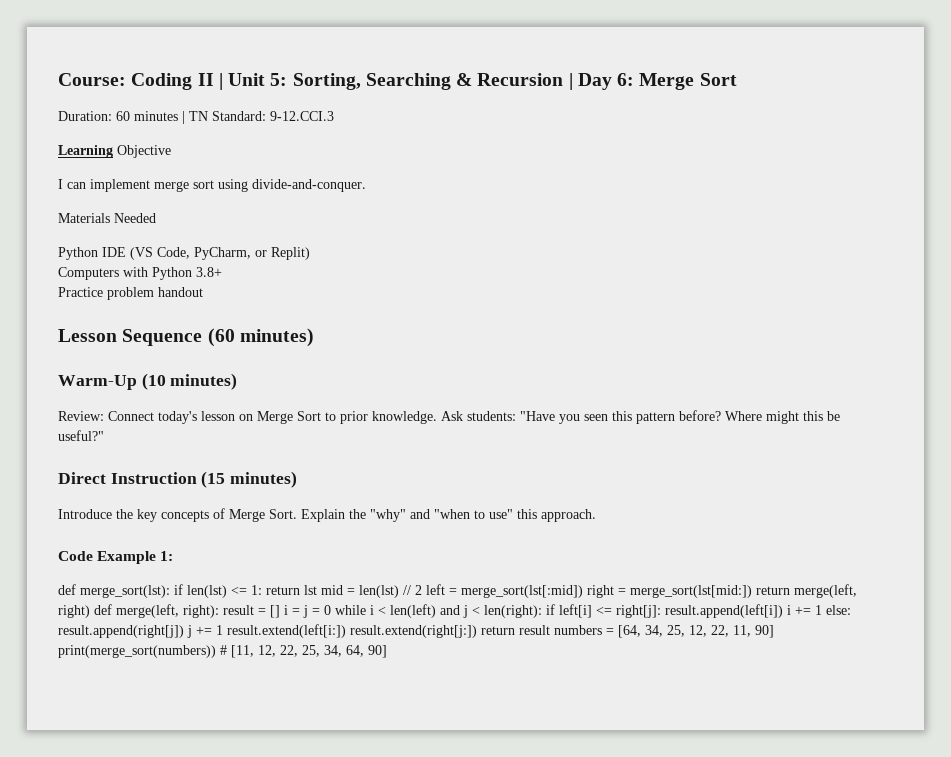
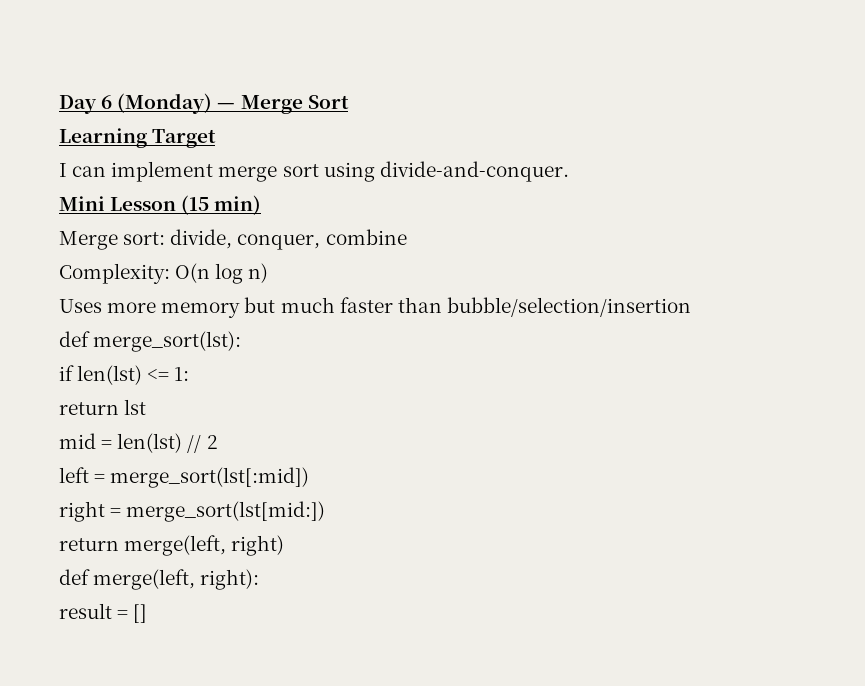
[58,73,737,90] [58,111,334,124] Course: Coding II | Unit 5: Sorting, Searching & Recursion | Day 6: Merge Sort // Duration: 60 minutes | TN Standard: 9-12.CCI.3 -> [59,93,349,114] Day 6 (Monday) — Merge Sort
[117,145,171,158] Objective -> [152,129,217,148] Target
[58,213,156,223] [58,247,310,260] [58,267,222,280] [58,287,203,300] [58,328,314,347] [58,373,238,390] [58,410,840,424] [58,430,104,441] [58,471,298,488] [58,508,596,522] [58,551,174,564] Materials Needed // Python IDE (VS Code, PyCharm, or Replit) // Computers with Python 3.8+ // Practice problem handout // Lesson Sequence (60 minutes) // Warm-Up (10 minutes) // Review: Connect today's lesson on Merge Sort to prior knowledge. Ask students: "Have you seen this pattern before? Where might this be useful?" // Direct Instruction (15 minutes) // Introduce the key concepts of Merge Sort. Explain the "why" and "when to use" this approach. // Code Example 1: -> [59,195,262,215] [59,229,407,250] [59,263,269,284] [59,297,691,318] Mini Lesson (15 min) // Merge sort: divide, conquer, combine // Complexity: O(n log n) // Uses more memory but much faster than bubble/selection/insertion
(170, 591) none -> (242, 341) //
(262, 590) none -> (190, 374) //
(317, 590) none -> (147, 407) //
(422, 590) none -> (218, 442) //
(583, 591) none -> (310, 477) //
(752, 591) none -> (326, 511) //
(90, 611) none -> (285, 545) //
(219, 611) none -> (260, 579) //
[284,604,851,618] [58,624,774,638] [58,645,387,658] i = j = 0 while i < len(left) and j < len(right): if left[i] <= right[j]: result.append(left[i]) i += 1 else: result.append(right[j]) j += 1 result.extend(left[i:]) result.extend(right[j:]) return result numbers = [64, 34, 25, 12, 22, 11, 90] print(merge_sort(numbers)) # [11, 12, 22, 25, 34, 64, 90] -> (148, 613) none

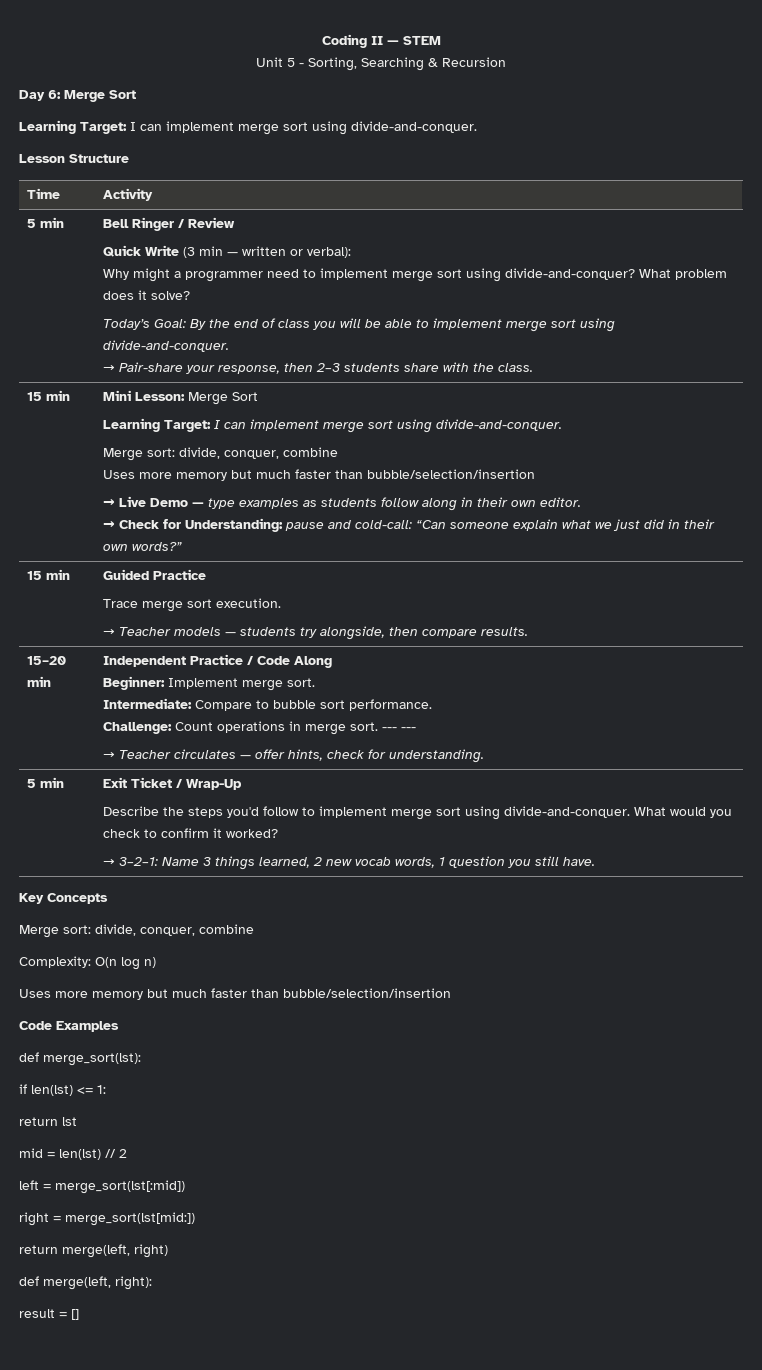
[59,93,349,114] [59,128,217,148] [59,161,569,182] [59,195,262,215] Day 6 (Monday) — Merge Sort // Learning Target // I can implement merge sort using divide-and-conquer. // Mini Lesson (15 min) -> [321,34,441,48] [256,57,506,71] [19,90,136,102] [19,120,477,135] [19,154,129,163] [27,188,61,199] [103,188,154,201] [27,217,65,228] [103,217,236,231] [103,245,352,258] [103,268,728,282] [103,290,191,300] [103,318,616,332] [103,340,230,352] [103,362,534,374] [27,390,71,401] [103,390,259,405] [103,418,563,433] [103,447,339,461] [103,469,536,481] [103,496,582,511] [103,518,716,532] [103,542,183,551] [27,569,71,580] [103,569,207,580] [103,598,282,612] [103,626,529,640] [27,656,67,665] [27,676,52,687] [103,654,333,668] [103,676,316,691] [103,698,433,711] [103,721,417,735] [103,749,485,763] [27,777,65,788] [103,777,243,790] [103,806,733,820] [103,828,279,838] [103,856,596,870] [19,893,108,904] Coding II — STEM // Unit 5 - Sorting, Searching & Recursion // Day 6: Merge Sort // Learning Target: I can implement merge sort using divide-and-conquer. // Lesson Structure // Time | Activity // 5 min | Bell Ringer / Review // Quick Write (3 min — written or verbal): // Why might a programmer need to implement merge sort using divide-and-conquer? What problem does it solve? // Today’s Goal: By the end of class you will be able to implement merge sort using divide-and-conquer. // → Pair-share your response, then 2–3 students share with the class. // 15 min | Mini Lesson: Merge Sort // Learning Target: I can implement merge sort using divide-and-conquer. // Merge sort: divide, conquer, combine // Uses more memory but much faster than bubble/selection/insertion // → Live Demo — type examples as students follow along in their own editor. // → Check for Understanding: pause and cold-call: “Can someone explain what we just did in their own words?” // 15 min | Guided Practice // Trace merge sort execution. // → Teacher models — students try alongside, then compare results. // 15–20 min | Independent Practice / Code Along // Beginner: Implement merge sort. // Intermediate: Compare to bubble sort performance. // Challenge: Count operations in merge sort. --- --- // → Teacher circulates — offer hints, check for understanding. // 5 min | Exit Ticket / Wrap-Up // Describe the steps you'd follow to implement merge sort using divide-and-conquer. What would you check to confirm it worked? // → 3–2–1: Name 3 things learned, 2 new vocab words, 1 question you still have. // Key Concepts
(691, 307) none -> [19,1021,119,1032] // Code Examples

